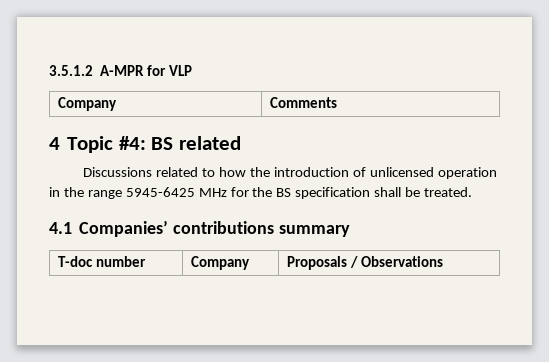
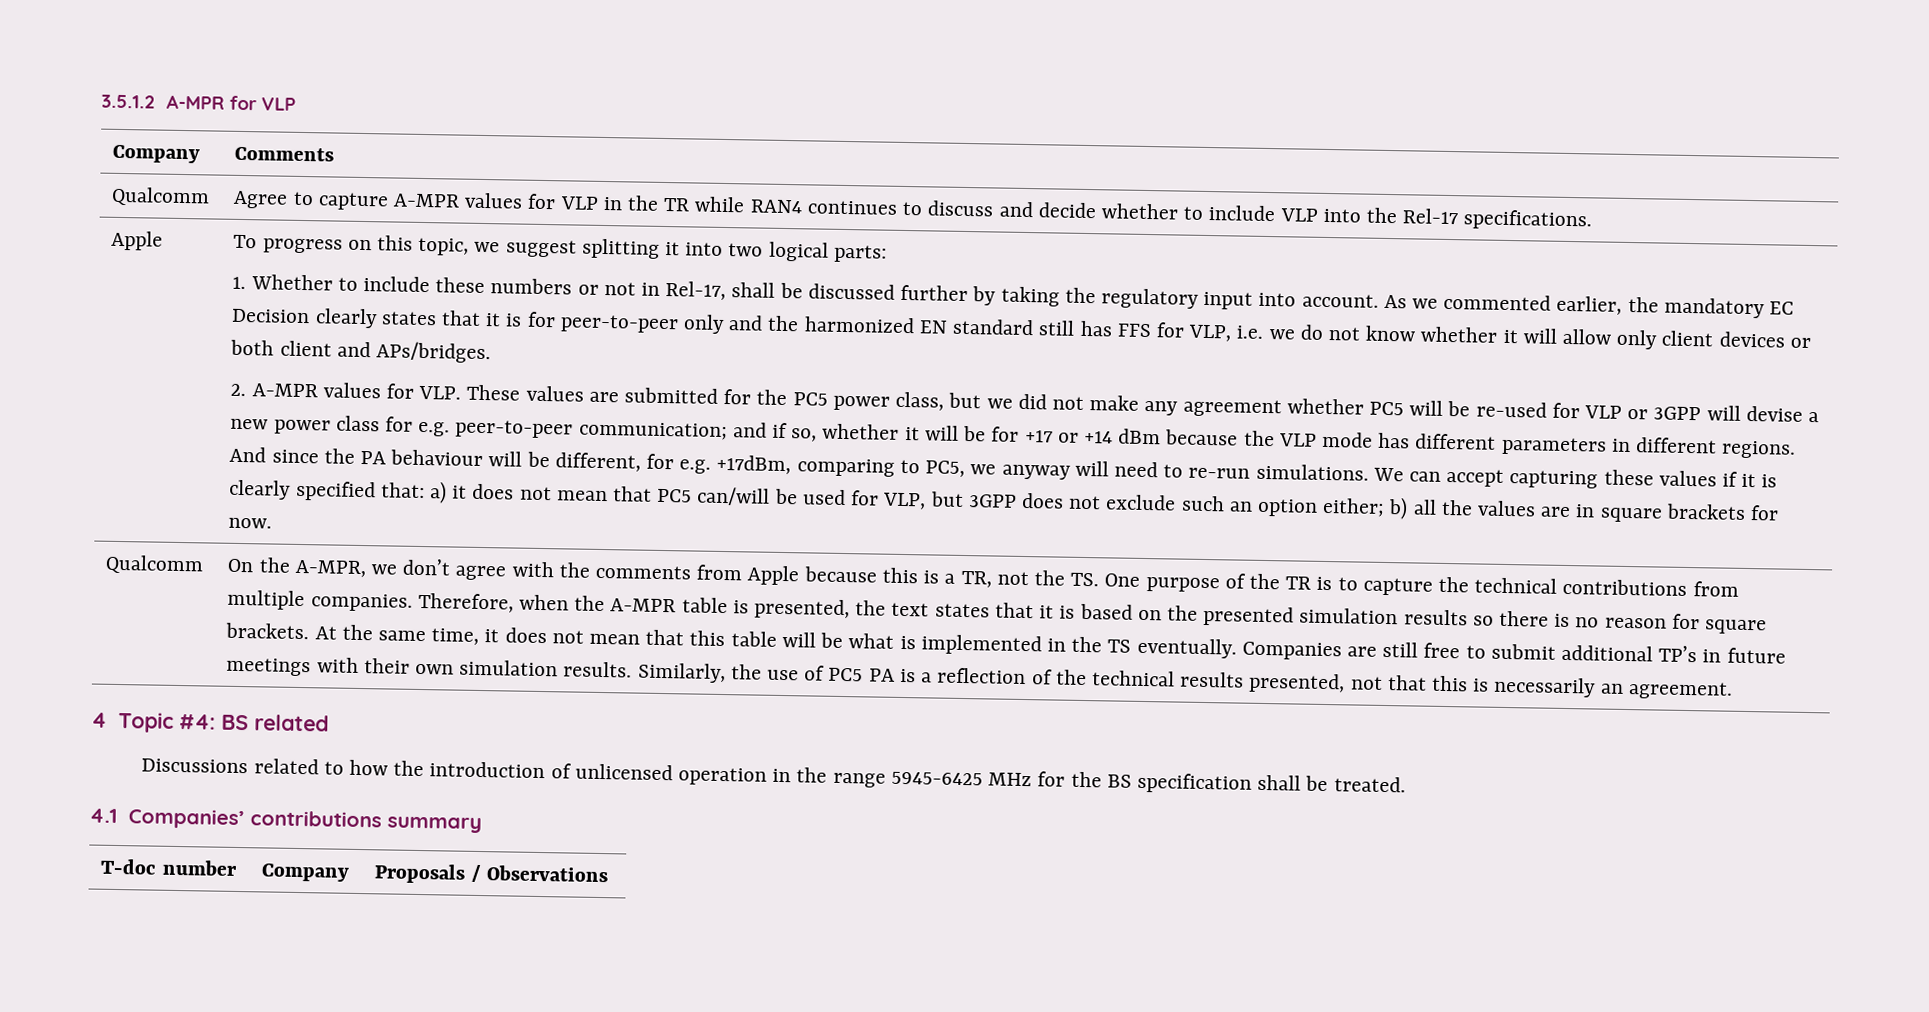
(338, 102) none -> [111,186,211,207] [233,190,1593,231] [111,230,164,251] [233,234,887,263] [232,274,1795,319] [231,308,1811,350] [230,339,492,364] [230,382,1820,423] [230,415,1797,459] [229,446,1778,489] [229,479,1780,523] [228,517,273,529] [105,554,205,575] [227,557,1739,597] [227,589,1768,635] [225,622,1786,664] [226,657,1733,700] // Qualcomm | Agree to capture A-MPR values for VLP in the TR while RAN4 continues to discuss and decide whether to include VLP into the Rel-17 specifications. // Apple | To progress on this topic, we suggest splitting it into two logical parts: // 1. Whether to include these numbers or not in Rel-17, shall be discussed further by taking the regulatory input into account. As we commented earlier, the mandatory EC Decision clearly states that it is for peer-to-peer only and the harmonized EN standard still has FFS for VLP, i.e. we do not know whether it will allow only client devices or both client and APs/bridges. // 2. A-MPR values for VLP. These values are submitted for the PC5 power class, but we did not make any agreement whether PC5 will be re-used for VLP or 3GPP will devise a new power class for e.g. peer-to-peer communication; and if so, whether it will be for +17 or +14 dBm because the VLP mode has different parameters in different regions. And since the PA behaviour will be different, for e.g. +17dBm, comparing to PC5, we anyway will need to re-run simulations. We can accept capturing these values if it is clearly specified that: a) it does not mean that PC5 can/will be used for VLP, but 3GPP does not exclude such an option either; b) all the values are in square brackets for now. // Qualcomm | On the A-MPR, we don’t agree with the comments from Apple because this is a TR, not the TS. One purpose of the TR is to capture the technical contributions from multiple companies. Therefore, when the A-MPR table is presented, the text states that it is based on the presented simulation results so there is no reason for square brackets. At the same time, it does not mean that this table will be what is implemented in the TS eventually. Companies are still free to submit additional TP’s in future meetings with their own simulation results. Similarly, the use of PC5 PA is a reflection of the technical results presented, not that this is necessarily an agreement.

